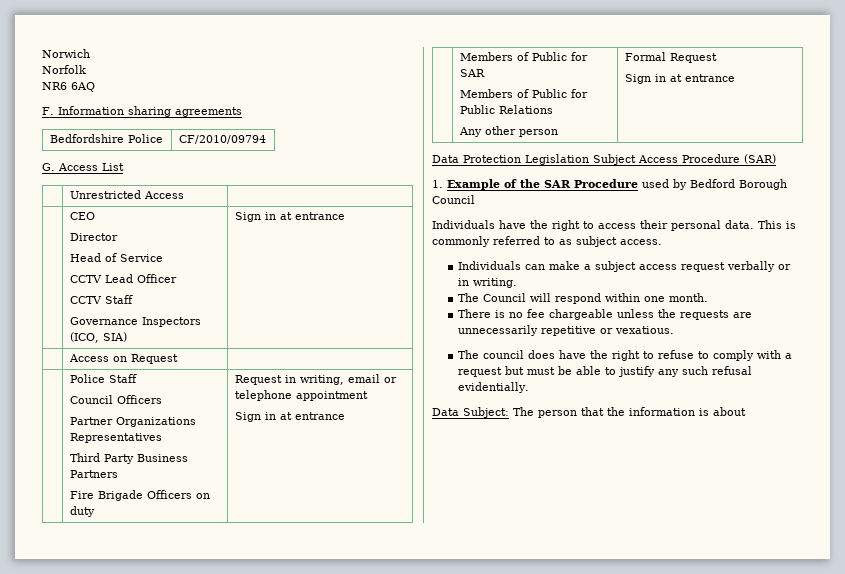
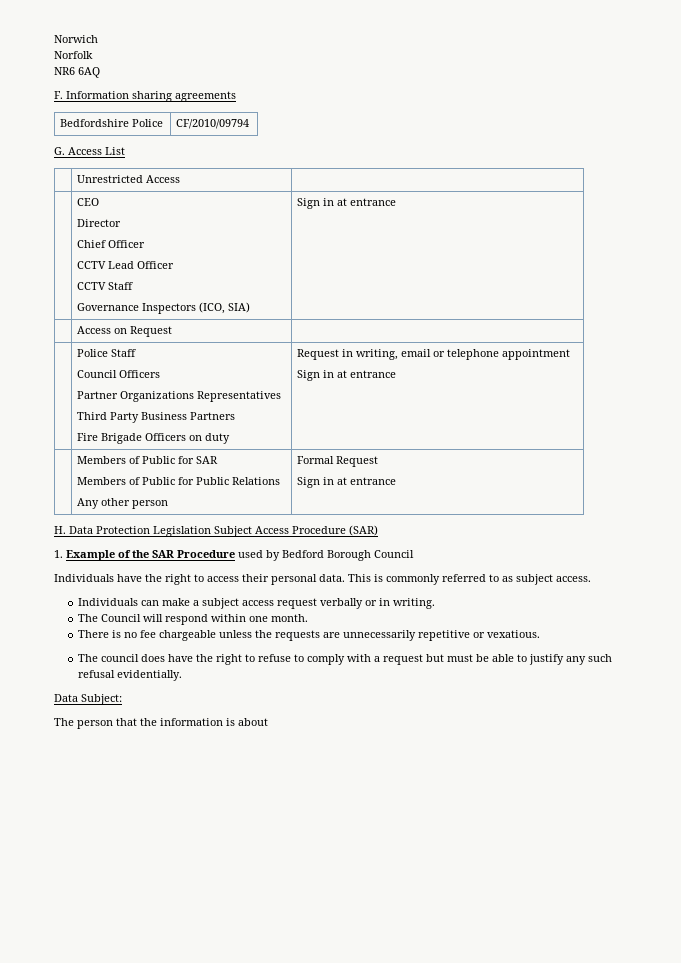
[69,253,163,262] Head of Service -> [77,240,146,248] Chief Officer
(735, 78) none -> [54,526,66,534] H.
(509, 412) none -> (122, 699) //

